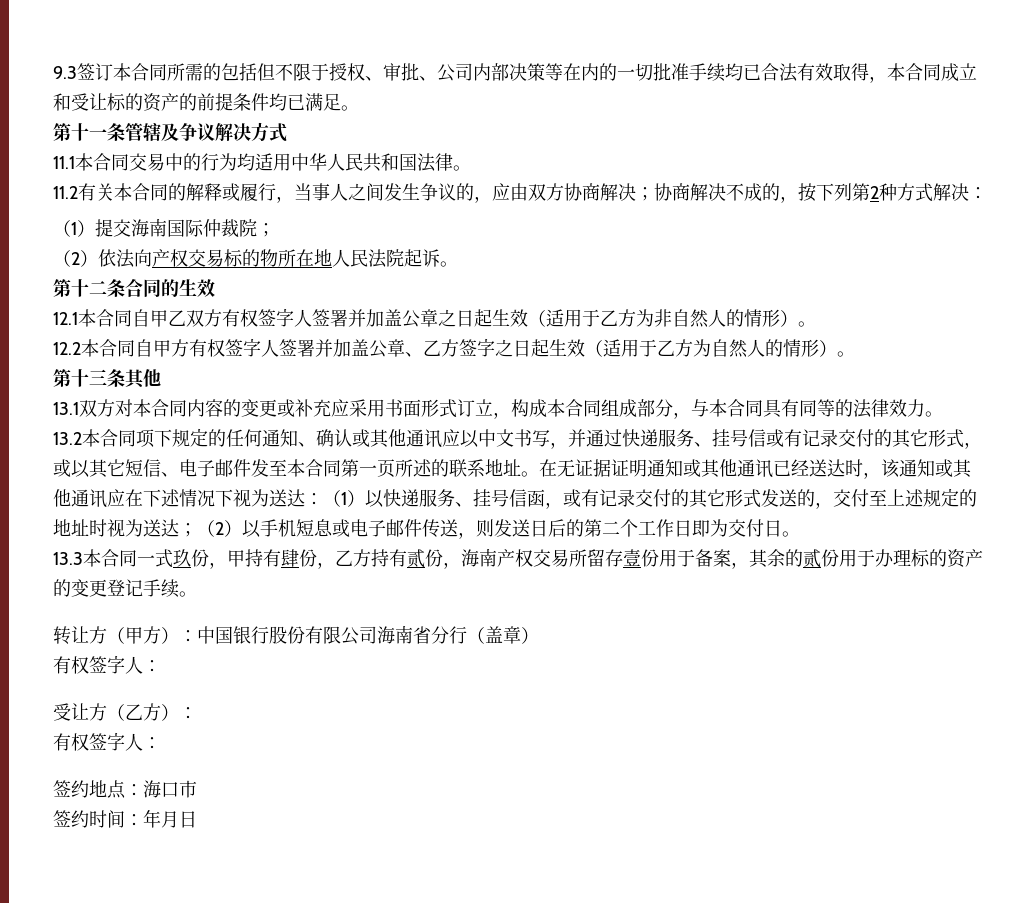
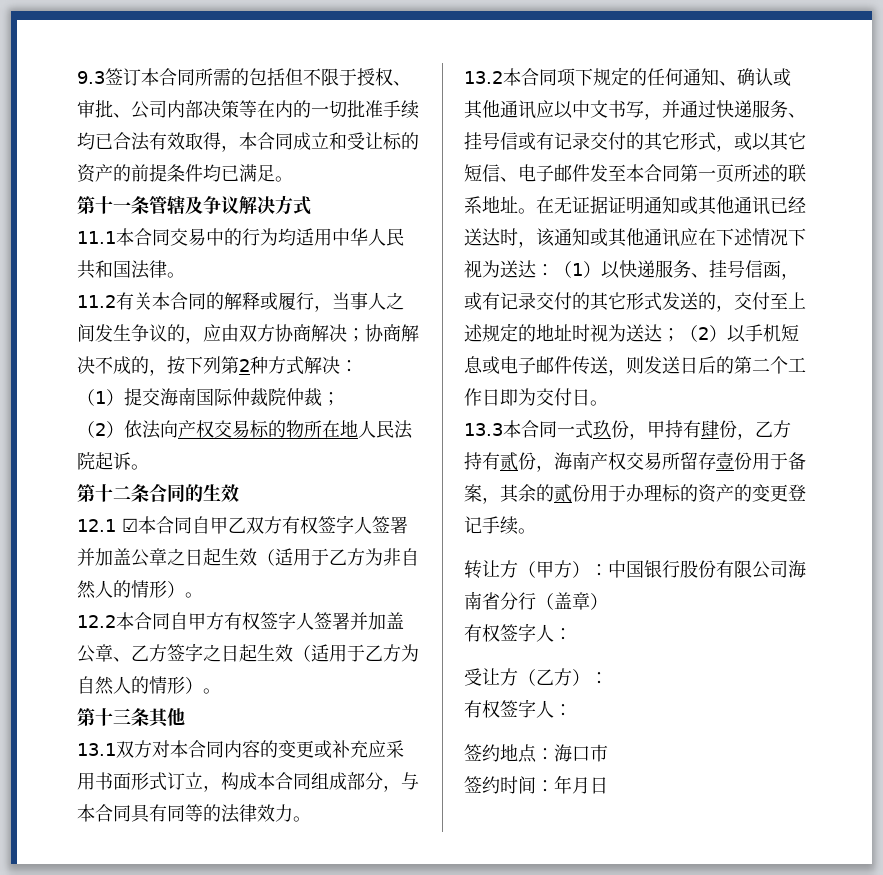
(257, 228) none -> [286,388,322,407] 仲裁
(78, 318) none -> [122,518,138,532] ☑

